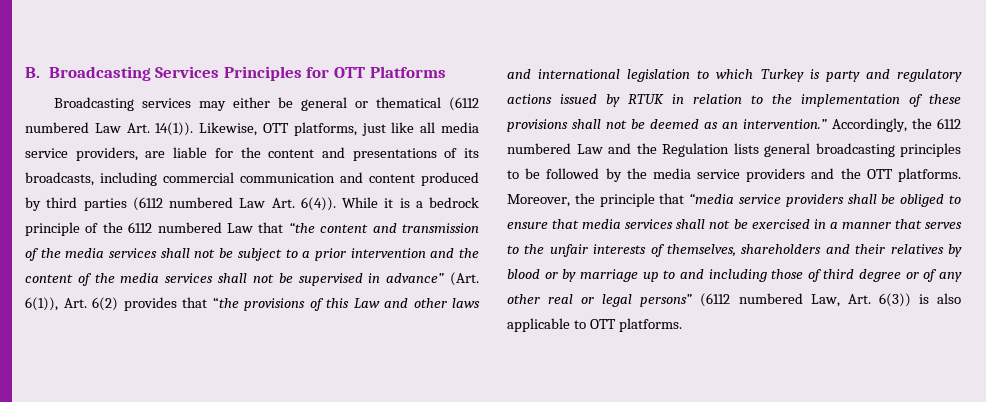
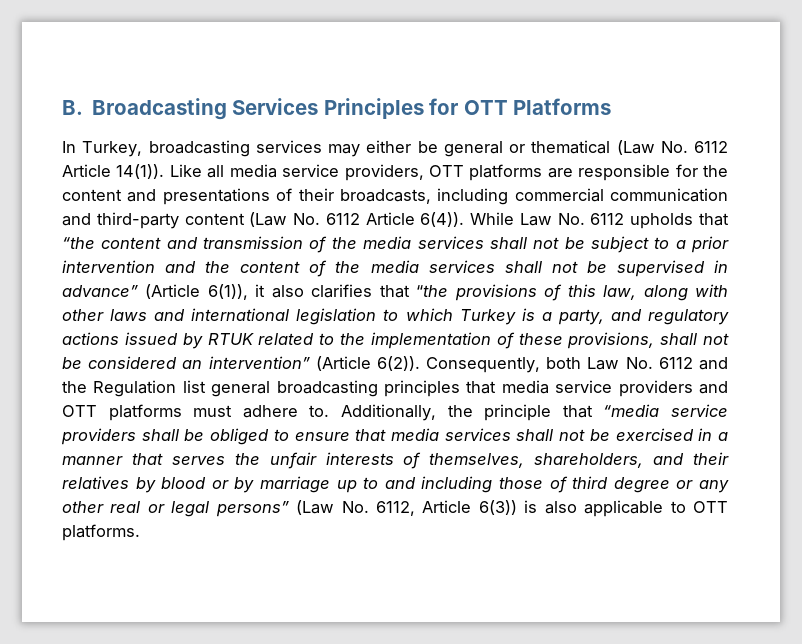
[54,97,135,111] Broadcasting -> [62,140,250,157] In Turkey, broadcasting
[449,97,480,111] [25,122,480,136] [25,147,208,161] (6112 numbered Law Art. 14(1)). Likewise, OTT platforms, just like all media service providers, are liable -> [616,140,728,155] [62,164,671,181] (Law No. 6112 Article 14(1)). Like all media service providers, OTT platforms are responsible
[463,148,479,158] its -> [298,188,334,201] their
[369,172,479,186] [25,197,479,211] [25,222,254,236] content produced by third parties (6112 numbered Law Art. 6(4)). While it is a bedrock principle of the 6112 numbered Law -> [96,212,694,229] third-party content (Law No. 6112 Article 6(4)). While Law No. 6112 upholds
[449,272,479,286] [25,297,177,311] (Art. 6(1)), Art. 6(2) provides -> [145,284,373,300] (Article 6(1)), it also clarifies
[353,298,408,308] Law and -> [603,284,728,301] law, along with
[825,70,860,82] party -> [541,309,604,325] a party,
[672,94,742,104] in relation -> [258,333,315,345] related
[507,118,961,132] [507,143,603,154] provisions shall not be deemed as an intervention.” Accordingly, the 6112 numbered Law -> [567,332,729,349] [62,356,693,373] provisions, shall not be considered an intervention” (Article 6(2)). Consequently, both Law No. 6112
[733,143,759,154] lists -> [182,380,206,393] list
[507,168,961,182] [507,194,570,207] to be followed by the media service providers and the OTT platforms. Moreover, -> [466,380,728,397] [62,404,436,421] that media service providers and OTT platforms must adhere to. Additionally,
[507,245,519,254] to -> (225, 460) none
[741,244,822,254] shareholders -> [534,453,644,468] shareholders,
[923,269,938,282] of -> (694, 484) none
[700,293,871,307] (6112 numbered Law, Art. -> [296,500,472,516] (Law No. 6112, Article

